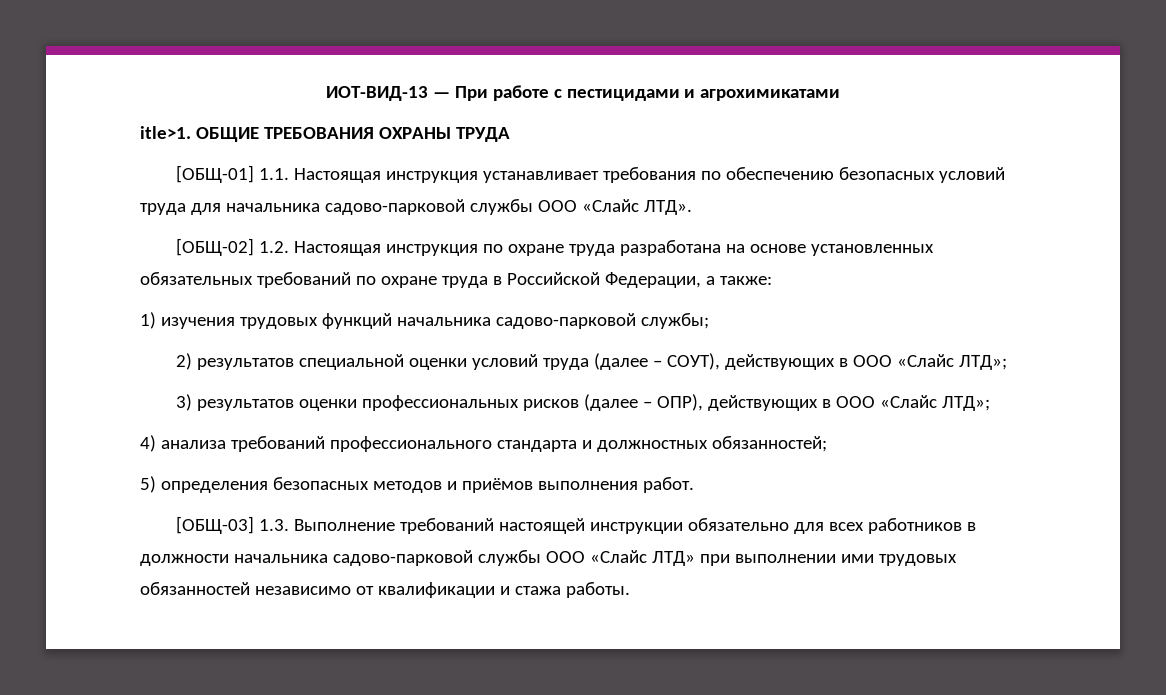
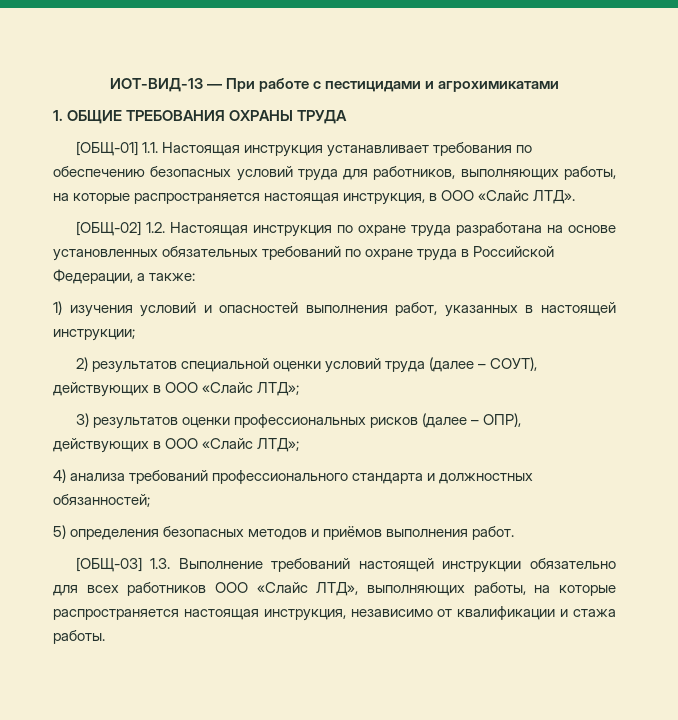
[140,126,191,139] itle>1. -> [53,110,63,121] 1.
[225,199,533,215] начальника садово-парковой службы -> [373,166,616,180] [53,193,438,205] работников, выполняющих работы, на которые распространяется настоящая инструкция, в
[239,313,709,329] трудовых функций начальника садово-парковой службы; -> [140,302,616,317] [53,329,135,341] условий и опасностей выполнения работ, указанных в настоящей инструкции;
[967,522,977,531] [140,550,957,566] [140,582,250,595] в должности начальника садово-парковой службы ООО «Слайс ЛТД» при выполнении ими трудовых обязанностей -> [215,582,617,596] [53,609,346,621] ООО «Слайс ЛТД», выполняющих работы, на которые распространяется настоящая инструкция,

